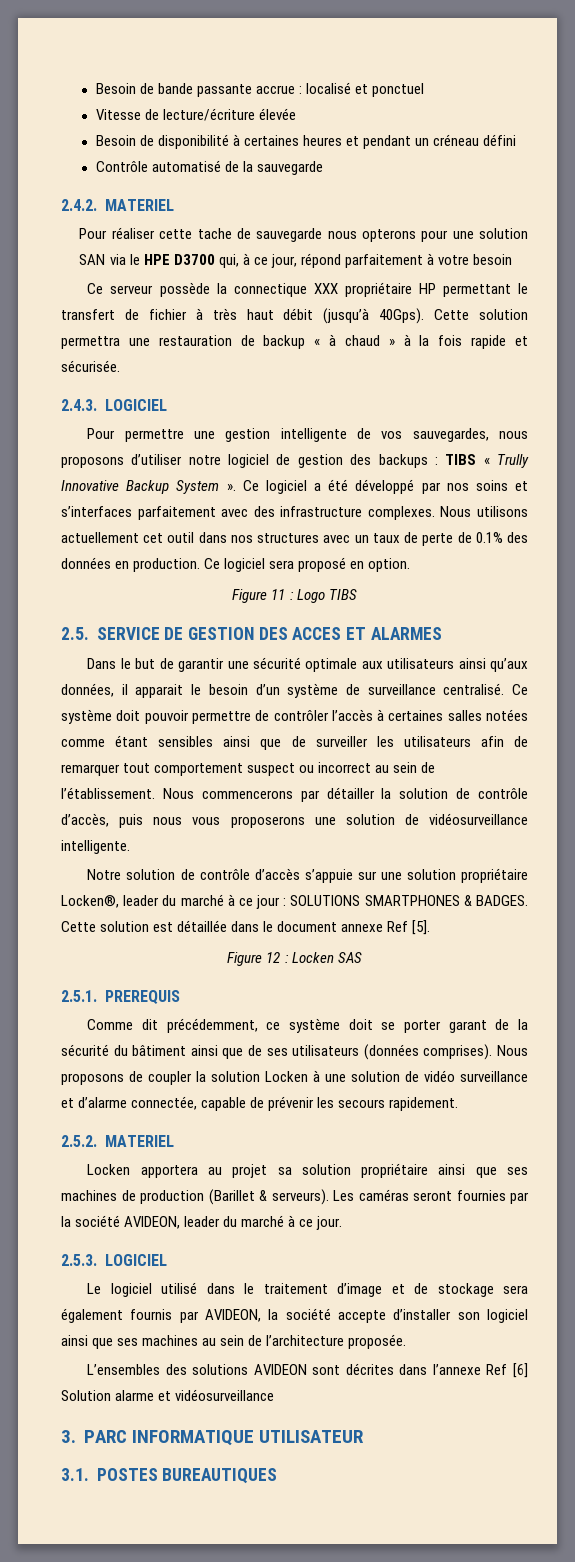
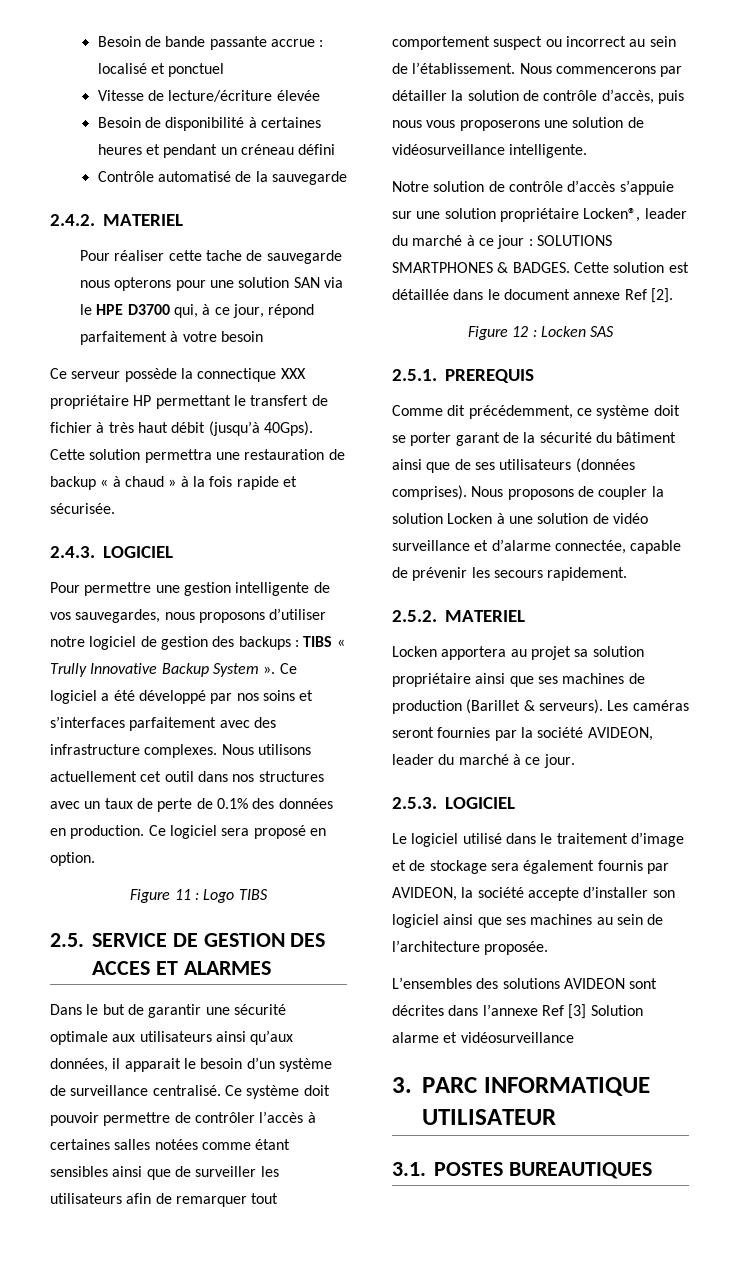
[412,920,431,935] [5]. -> [650,288,673,303] [2].
[513,1363,528,1378] [6] -> [568,1004,587,1019] [3]

